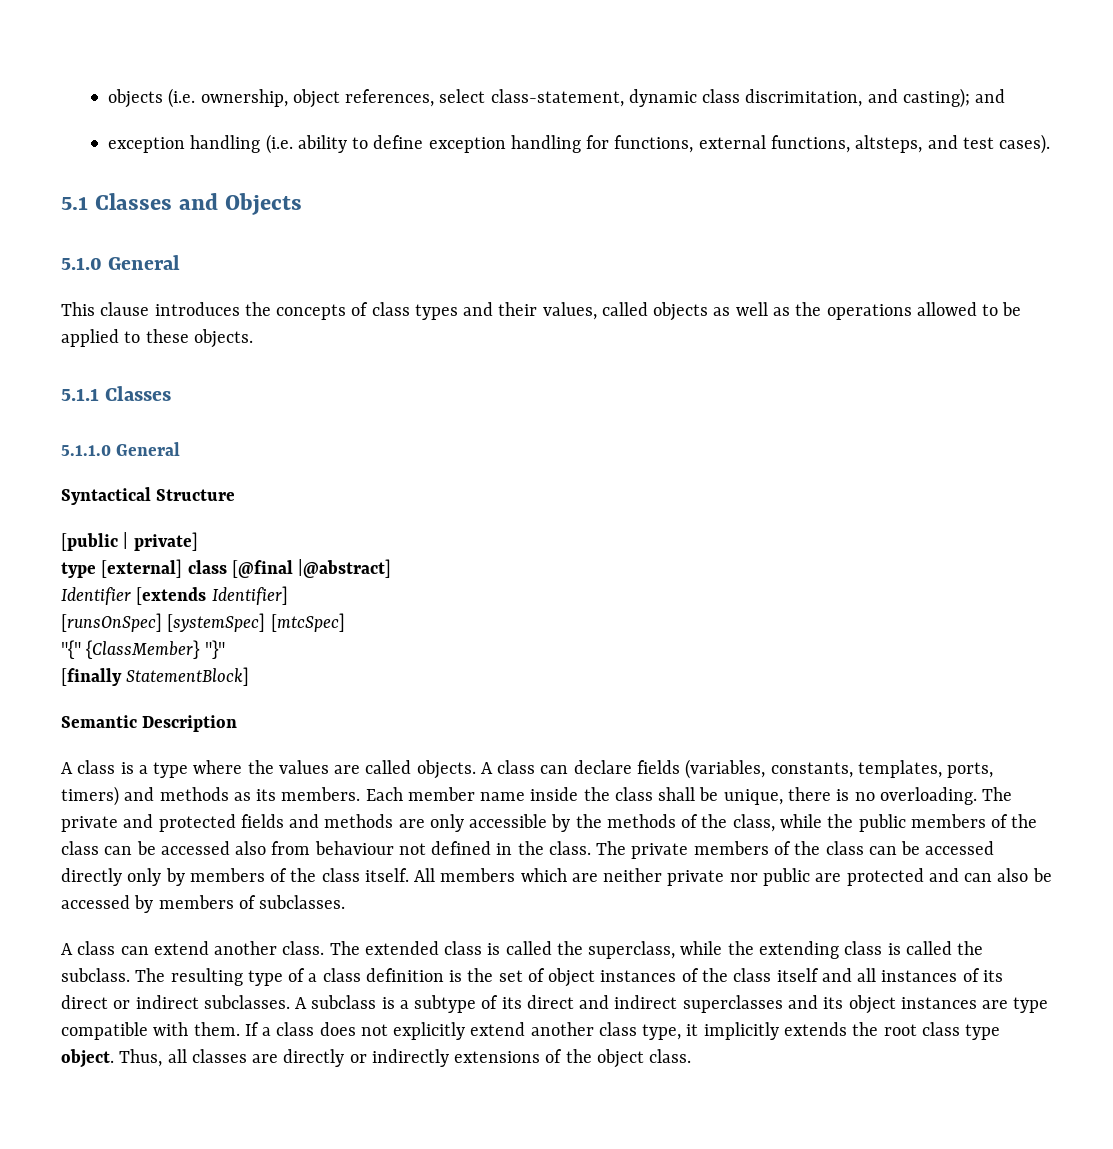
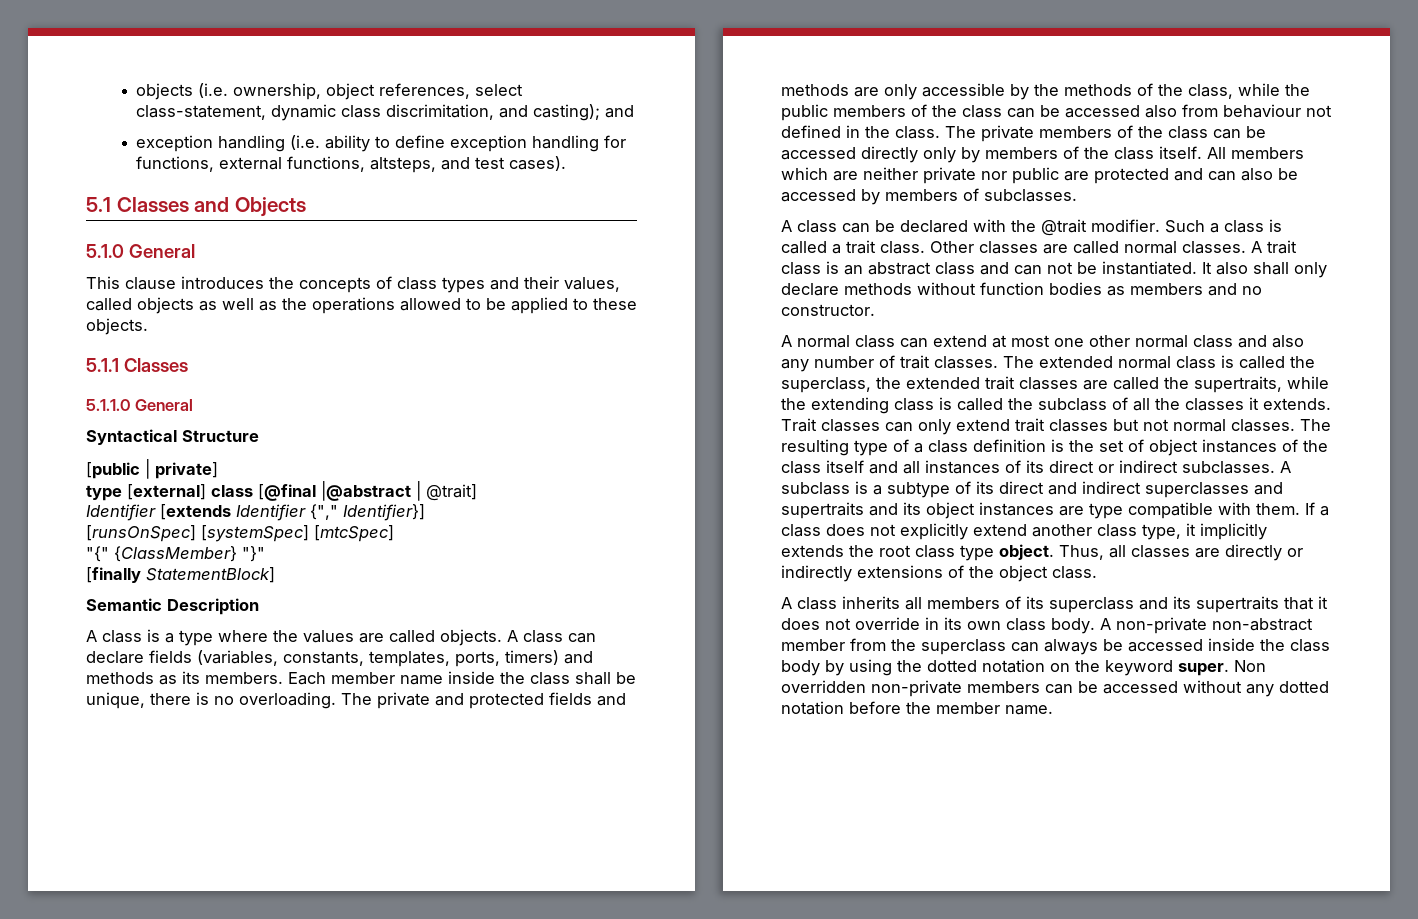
[298,559,392,578] |@abstract] -> [321,481,477,501] |@abstract | @trait]
[211,586,288,605] Identifier] -> [236,504,425,521] Identifier {"," Identifier}]
[153,941,325,955] extend another class. -> [875,219,1282,236] [781,240,1297,254] [781,261,1327,278] [781,282,1262,296] [781,304,875,316] [781,335,1304,348] [781,355,998,372] be declared with the @trait modifier. Such a class is called a trait class. Other classes are called normal classes. A trait class is an abstract class and can not be instantiated. It also shall only declare methods without function bodies as members and no constructor. // A normal class can extend at most one other normal class and also any number of trait classes.
(439, 948) none -> [1118,356,1171,369] normal
(676, 950) none -> [876,376,1282,393] the extended trait classes are called the supertraits,
[61,968,130,982] subclass. -> [1038,397,1331,411] [781,418,1295,435] subclass of all the classes it extends. Trait classes can only extend trait classes but not normal classes.
(818, 1002) none -> [781,502,898,519] supertraits and
(692, 1056) none -> [781,596,1328,613] [781,617,1313,634] [781,638,1330,655] [781,659,1266,676] [781,680,1329,697] [781,701,1053,715] // A class inherits all members of its superclass and its supertraits that it does not override in its own class body. A non-private non-abstract member from the superclass can always be accessed inside the class body by using the dotted notation on the keyword super. Non overridden non-private members can be accessed without any dotted notation before the member name.

